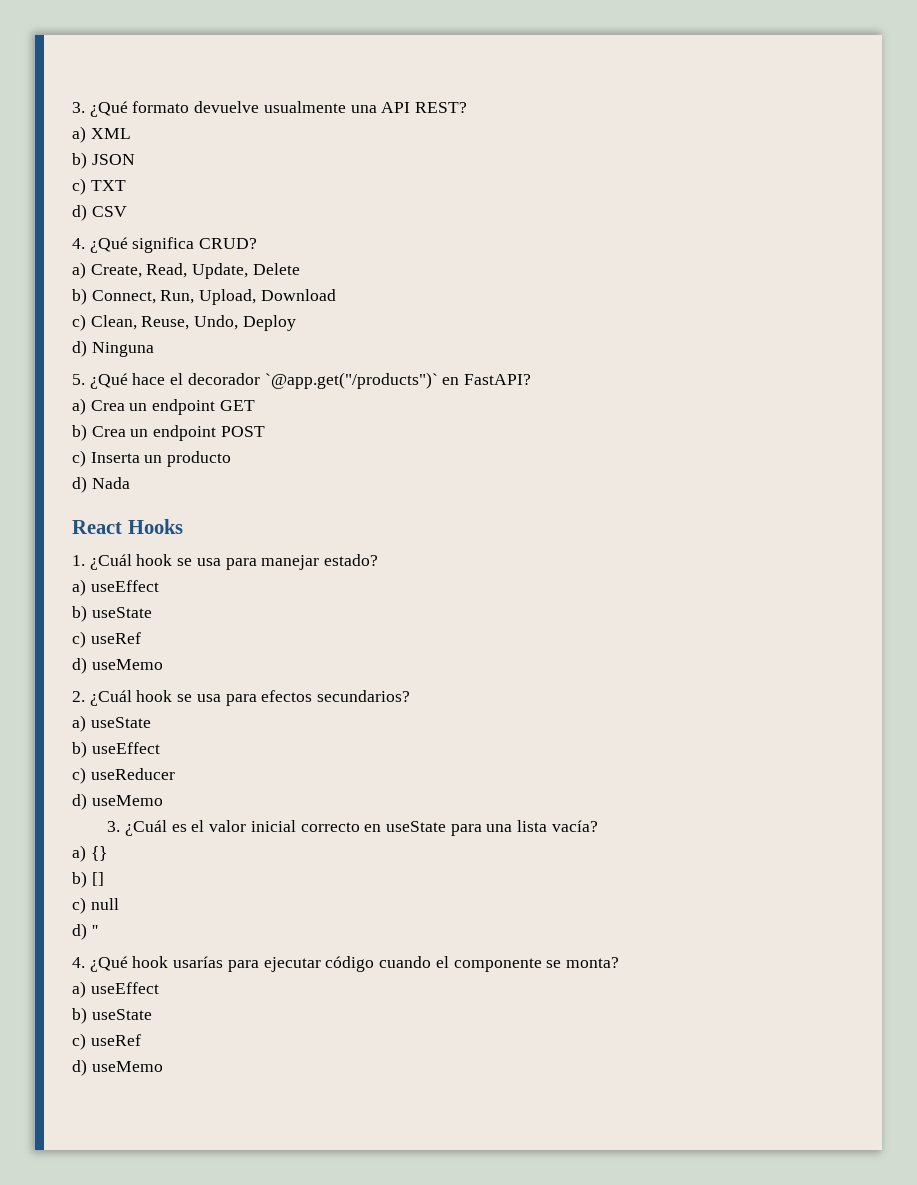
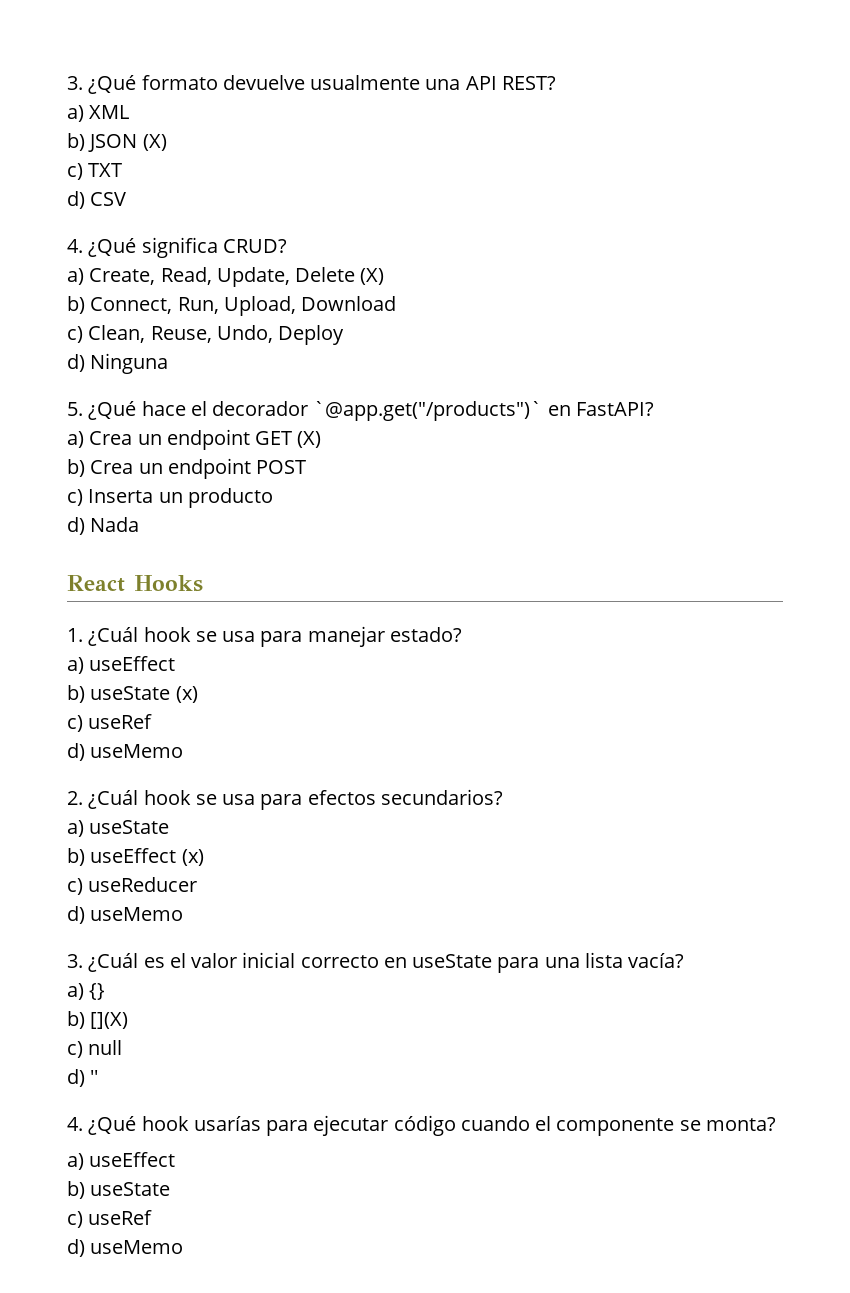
(135, 159) none -> [142,134,167,151] (X)
(300, 269) none -> [360,268,385,285] (X)
(255, 405) none -> [297,431,322,448] (X)
(152, 612) none -> [175,686,198,703] (x)
(160, 748) none -> [181,849,204,866] (x)
[91,872,104,886] [] -> [90,1012,129,1029] [](X)

